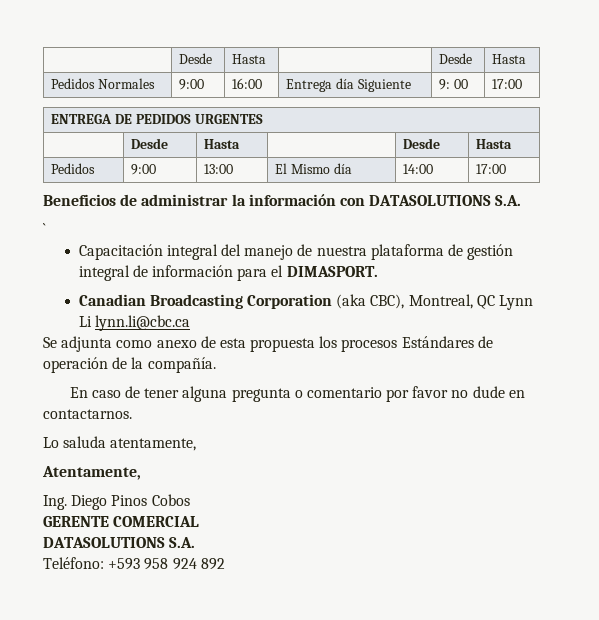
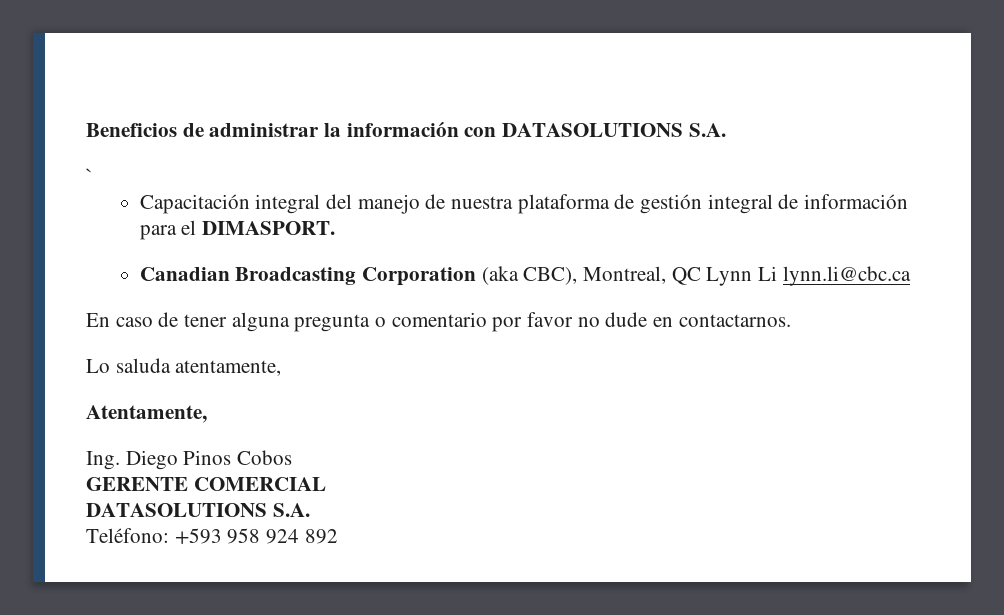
[179,53,213,64] [232,54,267,64] [439,53,473,64] [492,54,527,64] [51,78,156,89] [179,79,205,90] [232,78,263,89] [286,78,411,92] [439,79,469,90] [492,79,523,89] [51,114,263,124] [131,138,169,149] [204,139,241,149] [403,138,441,149] [476,139,513,149] [51,163,96,174] [131,164,157,175] [204,164,234,174] [275,163,352,174] [403,164,434,174] [476,164,507,174] | Desde | Hasta | | Desde | Hasta // Pedidos Normales | 9:00 | 16:00 | Entrega día Siguiente | 9: 00 | 17:00 // ENTREGA DE PEDIDOS URGENTES // | Desde | Hasta | | Desde | Hasta // Pedidos | 9:00 | 13:00 | El Mismo día | 14:00 | 17:00 // -> (86, 130) none
[43,336,493,352] [43,357,216,373] // Se adjunta como anexo de esta propuesta los procesos Estándares de operación de la compañía. -> (911, 276) none

